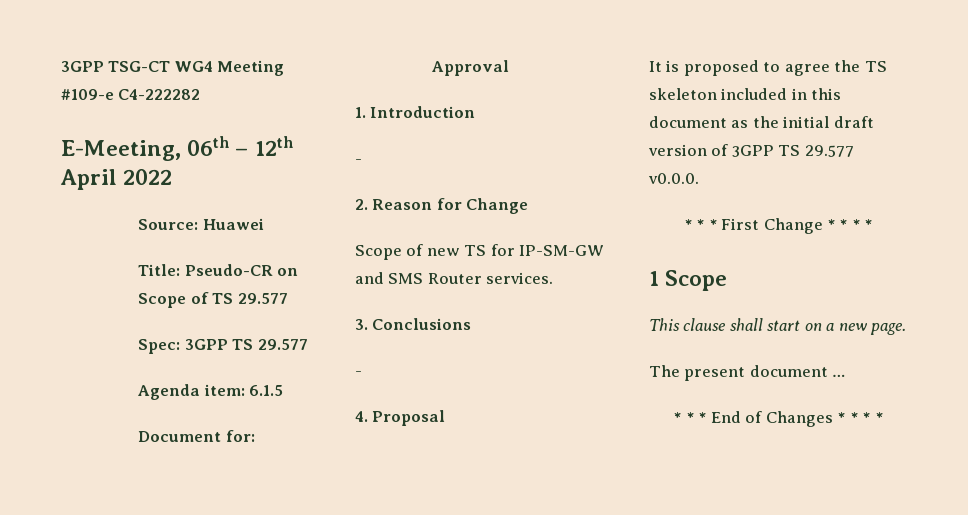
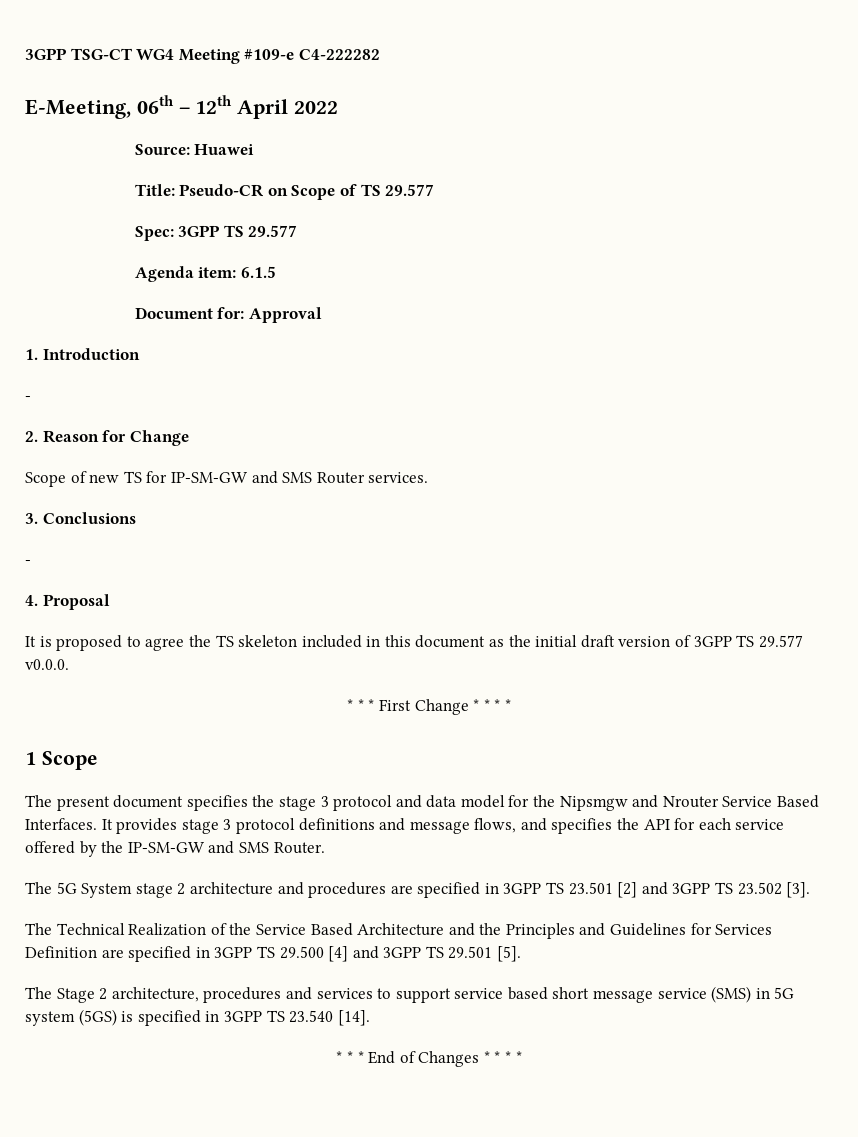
[649,318,907,335] [649,365,846,381] This clause shall start on a new page. // The present document … -> [25,795,820,811] [25,818,785,834] [25,841,325,857] [25,882,811,898] [25,923,773,939] [25,946,522,962] [25,986,795,1003] [25,1009,370,1026] The present document specifies the stage 3 protocol and data model for the Nipsmgw and Nrouter Service Based Interfaces. It provides stage 3 protocol definitions and message flows, and specifies the API for each service offered by the IP-SM-GW and SMS Router. // The 5G System stage 2 architecture and procedures are specified in 3GPP TS 23.501 [2] and 3GPP TS 23.502 [3]. // The Technical Realization of the Service Based Architecture and the Principles and Guidelines for Services Definition are specified in 3GPP TS 29.500 [4] and 3GPP TS 29.501 [5]. // The Stage 2 architecture, procedures and services to support service based short message service (SMS) in 5G system (5GS) is specified in 3GPP TS 23.540 [14].

